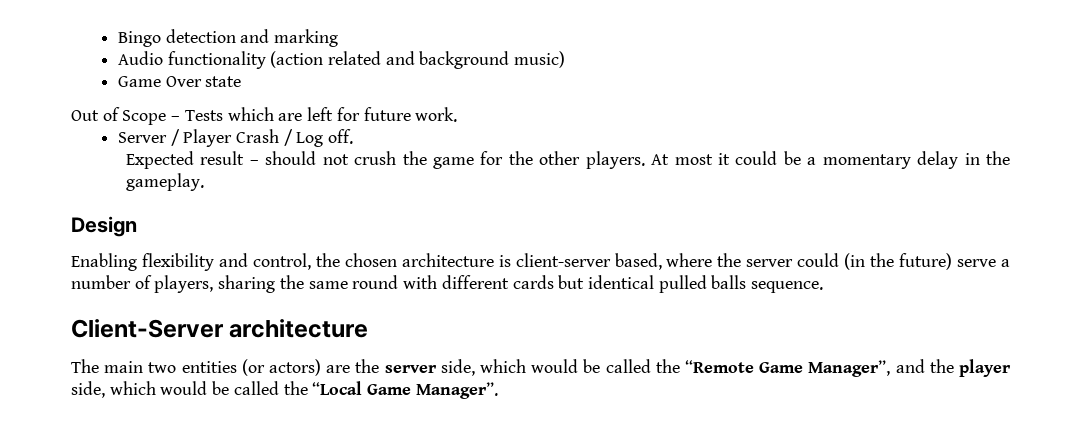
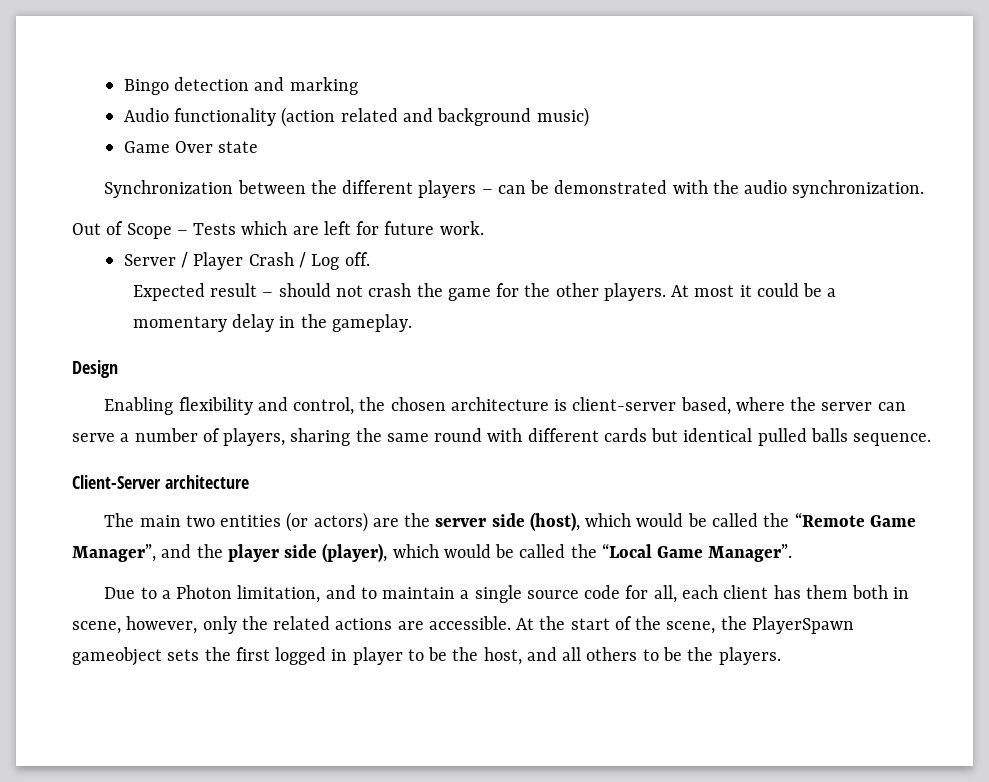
(242, 81) none -> [104,180,925,198] // Synchronization between the different players – can be demonstrated with the audio synchronization.
[354,151,397,165] crush -> [368,283,412,297] crash
[797,253,953,270] could (in the future) -> [877,402,906,411] can
[440,359,475,376] side, -> [491,512,580,531] side (host),
[71,381,105,398] side, -> [284,543,388,562] side (player),
(498, 390) none -> [104,585,910,603] [72,616,854,634] [72,647,781,666] // Due to a Photon limitation, and to maintain a single source code for all, each client has them both in scene, however, only the related actions are accessible. At the start of the scene, the PlayerSpawn gameobject sets the first logged in player to be the host, and all others to be the players.

